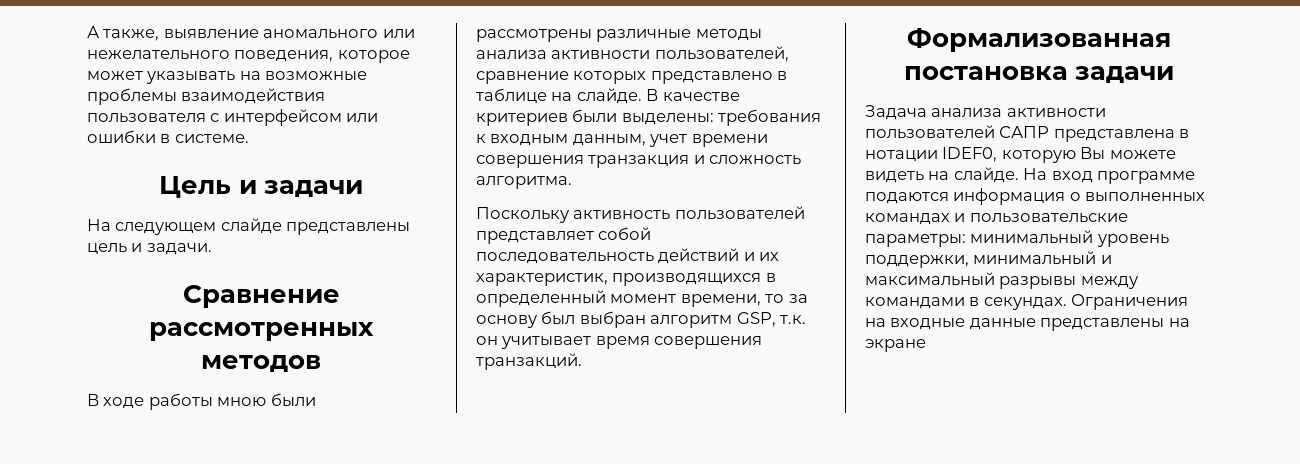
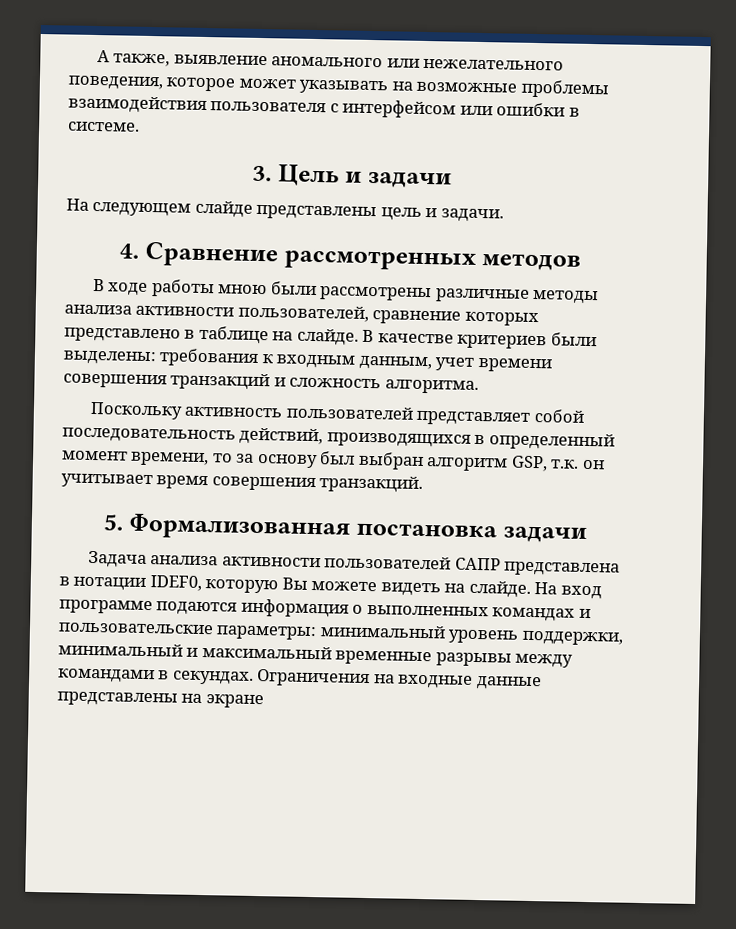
(249, 138) none -> [252,165,273,182] 3.
(212, 249) none -> [119,243,140,259] 4.
[588,155,690,168] транзакция -> [170,372,271,391] транзакций
[658,248,780,264] [476,273,608,286] действий и их характеристик, -> [239,427,324,446] действий,
(582, 361) none -> [103,514,125,531] 5.
(995, 279) none -> [335,650,433,666] временные

